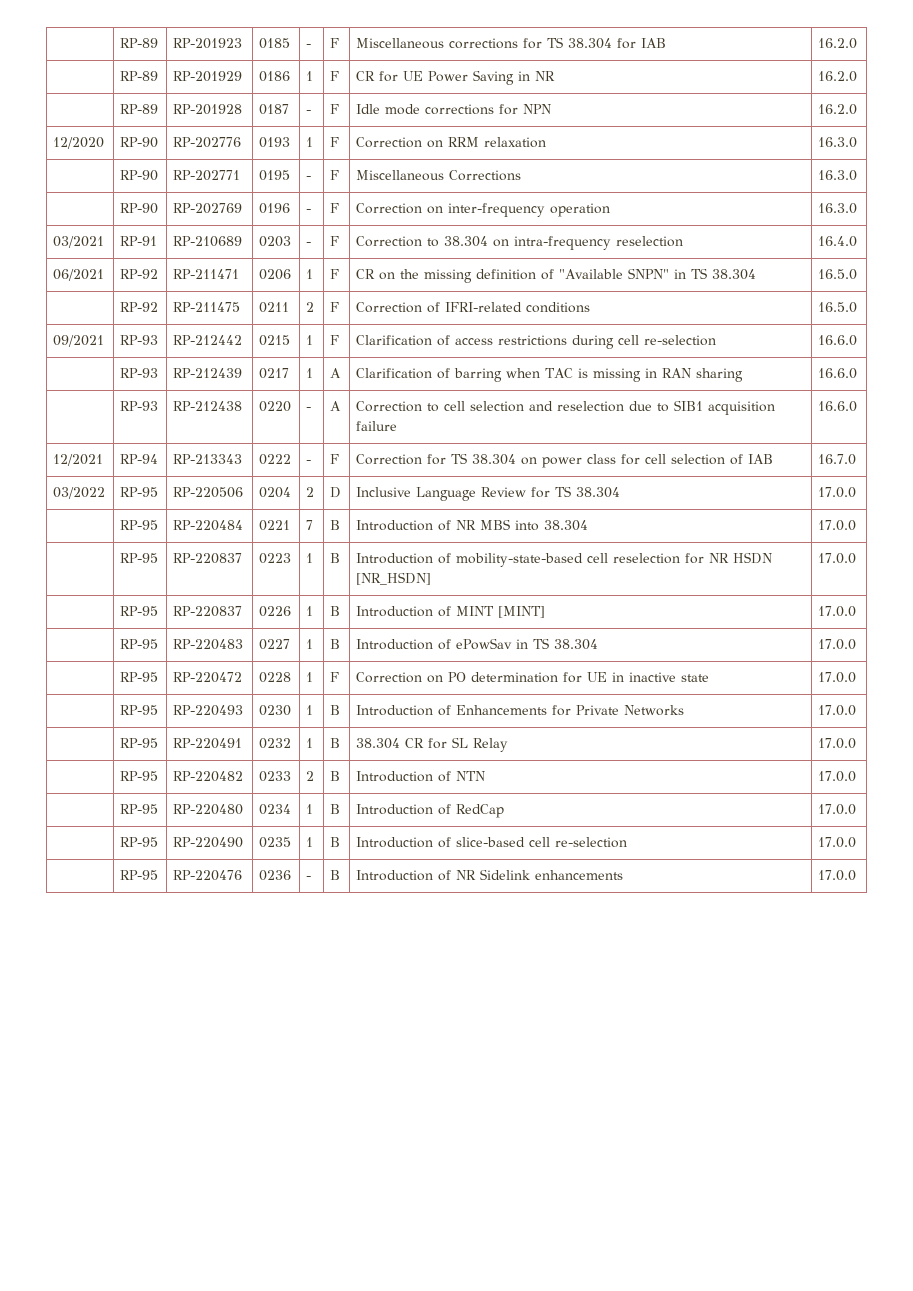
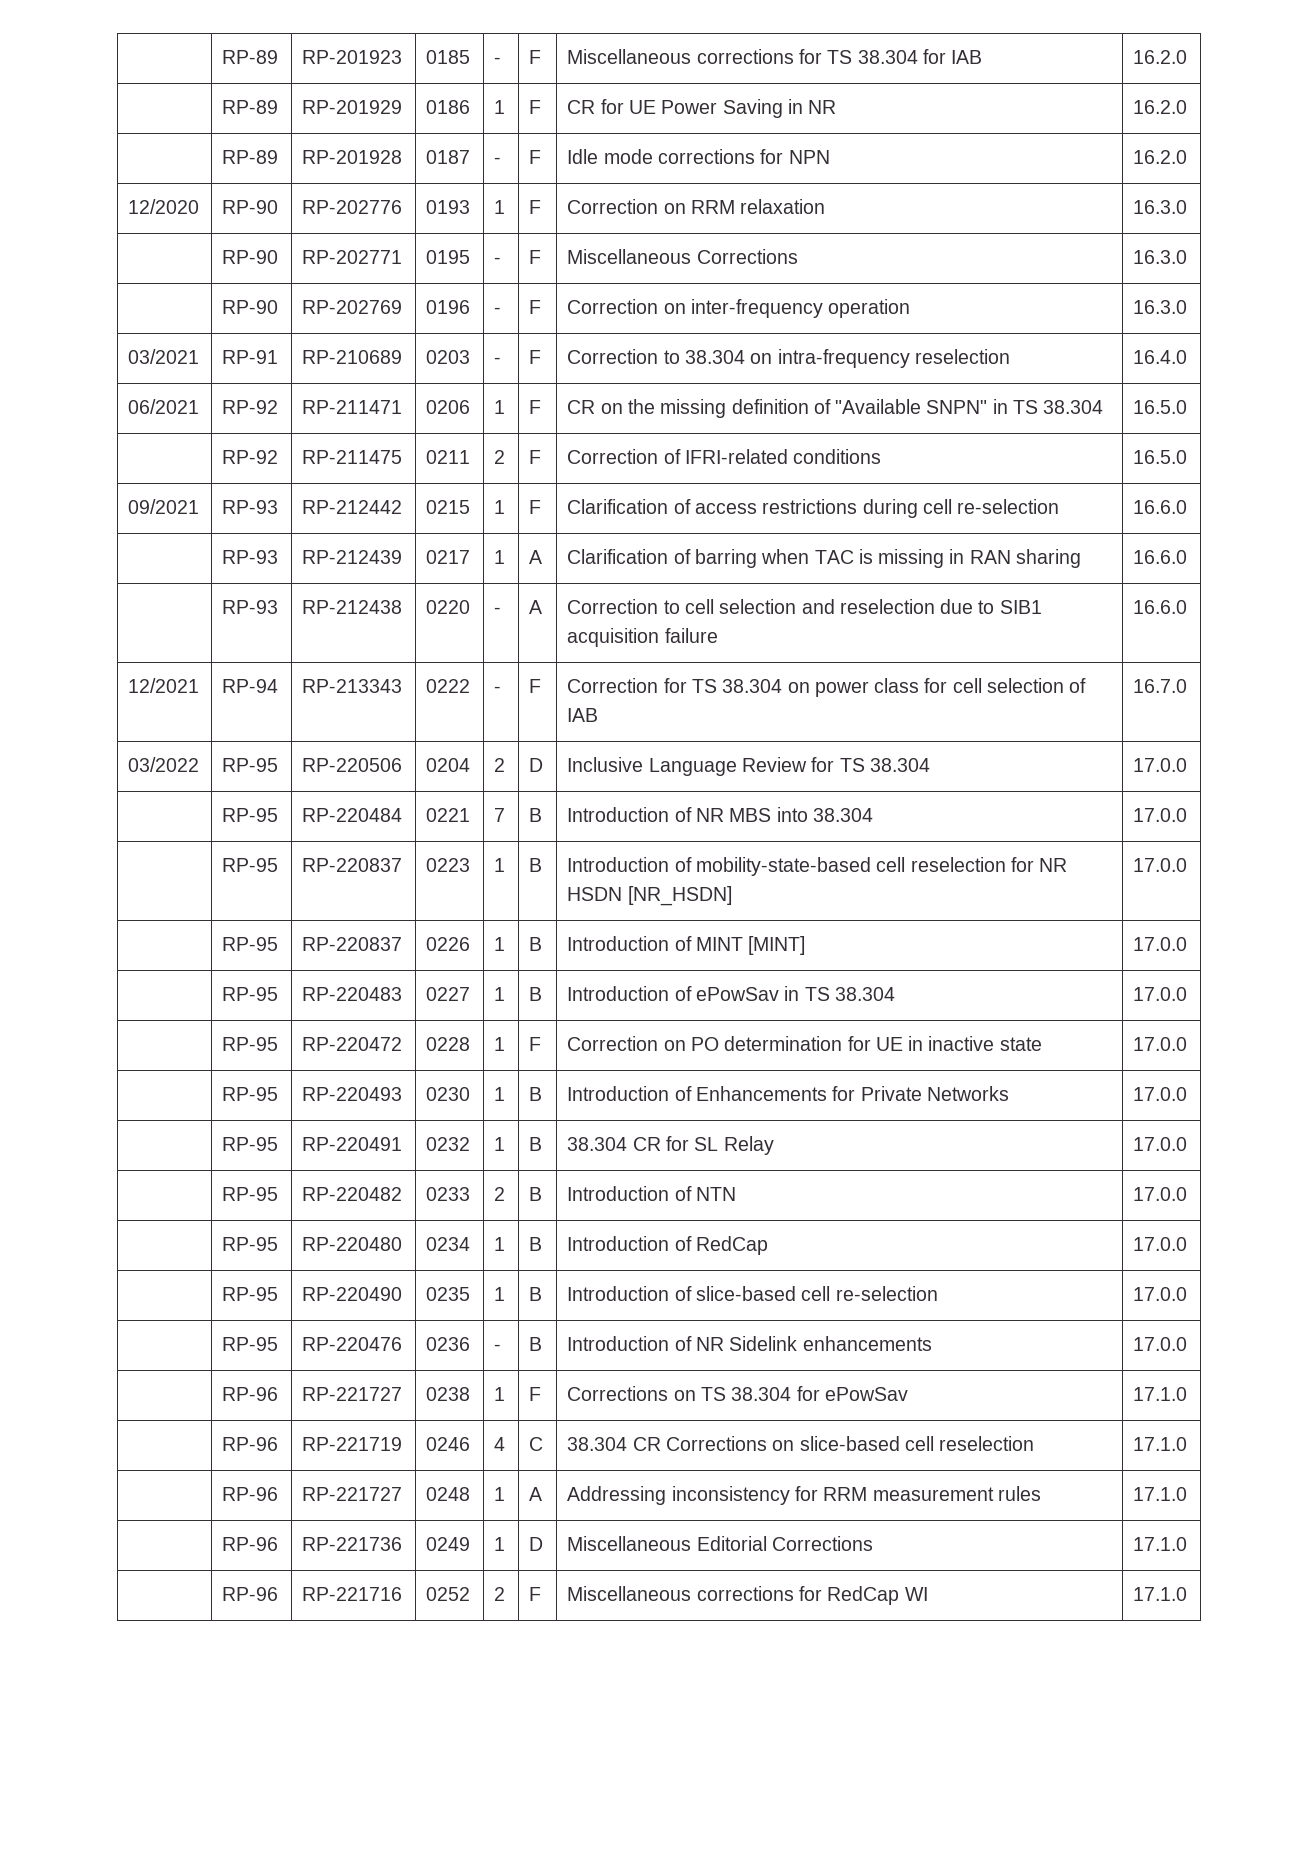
(857, 875) none -> [222,1387,279,1401] [302,1387,403,1401] [426,1387,471,1401] [494,1387,506,1401] [529,1387,542,1401] [567,1386,908,1401] [1133,1387,1188,1401] [222,1437,279,1451] [302,1437,403,1451] [426,1437,471,1451] [494,1437,506,1451] [529,1437,544,1451] [567,1436,1035,1451] [1133,1437,1188,1451] [222,1487,279,1501] [302,1487,403,1501] [426,1487,471,1501] [494,1487,506,1501] [529,1487,543,1501] [567,1486,1041,1505] [1133,1487,1188,1501] [222,1537,279,1551] [302,1537,403,1551] [426,1537,471,1551] [494,1537,506,1551] [529,1537,544,1551] [567,1536,873,1551] [1133,1537,1188,1551] [222,1587,279,1601] [302,1587,403,1601] [426,1587,471,1601] [494,1587,506,1601] [529,1587,542,1601] [567,1586,928,1605] [1133,1587,1188,1601] // | RP-96 | RP-221727 | 0238 | 1 | F | Corrections on TS 38.304 for ePowSav | 17.1.0 // | RP-96 | RP-221719 | 0246 | 4 | C | 38.304 CR Corrections on slice-based cell reselection | 17.1.0 // | RP-96 | RP-221727 | 0248 | 1 | A | Addressing inconsistency for RRM measurement rules | 17.1.0 // | RP-96 | RP-221736 | 0249 | 1 | D | Miscellaneous Editorial Corrections | 17.1.0 // | RP-96 | RP-221716 | 0252 | 2 | F | Miscellaneous corrections for RedCap WI | 17.1.0

